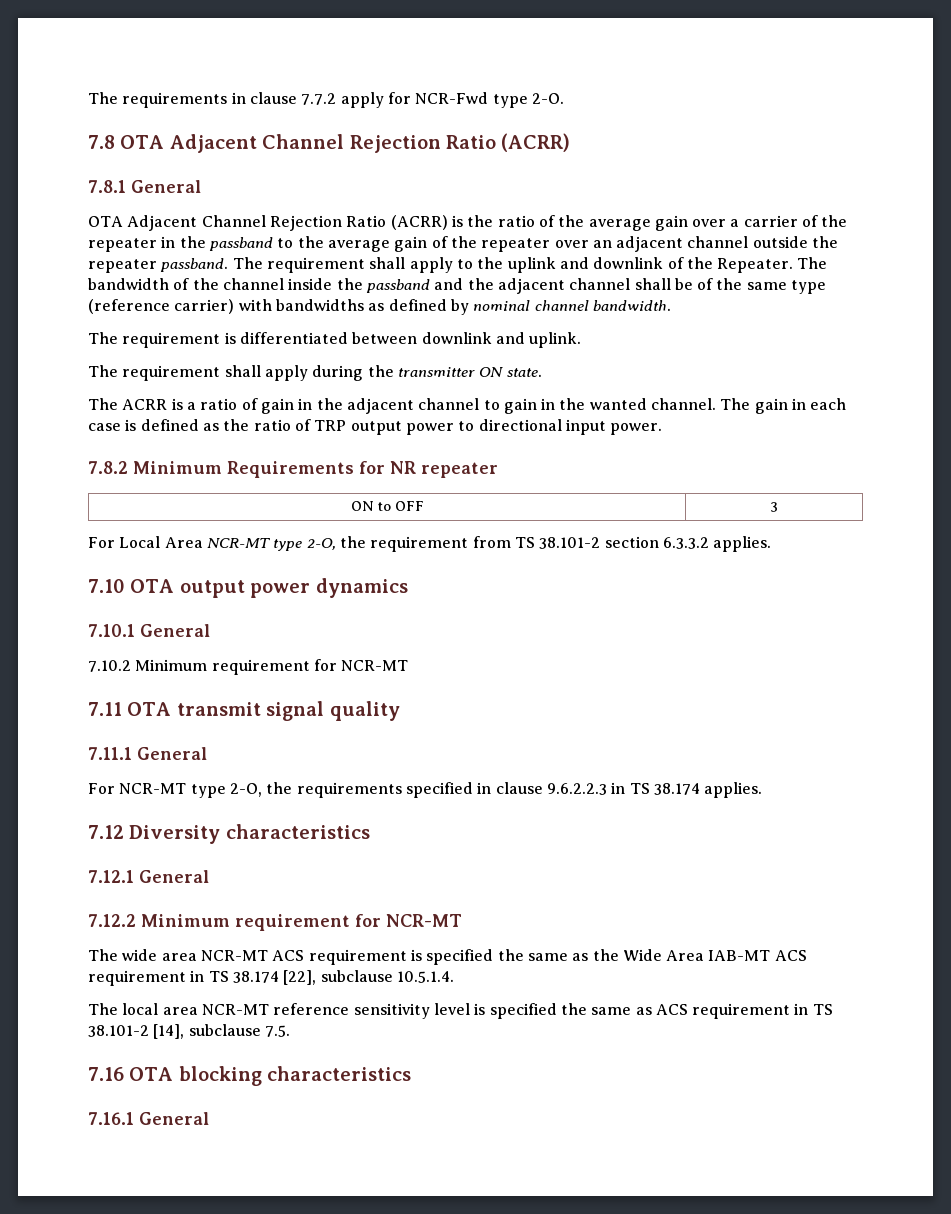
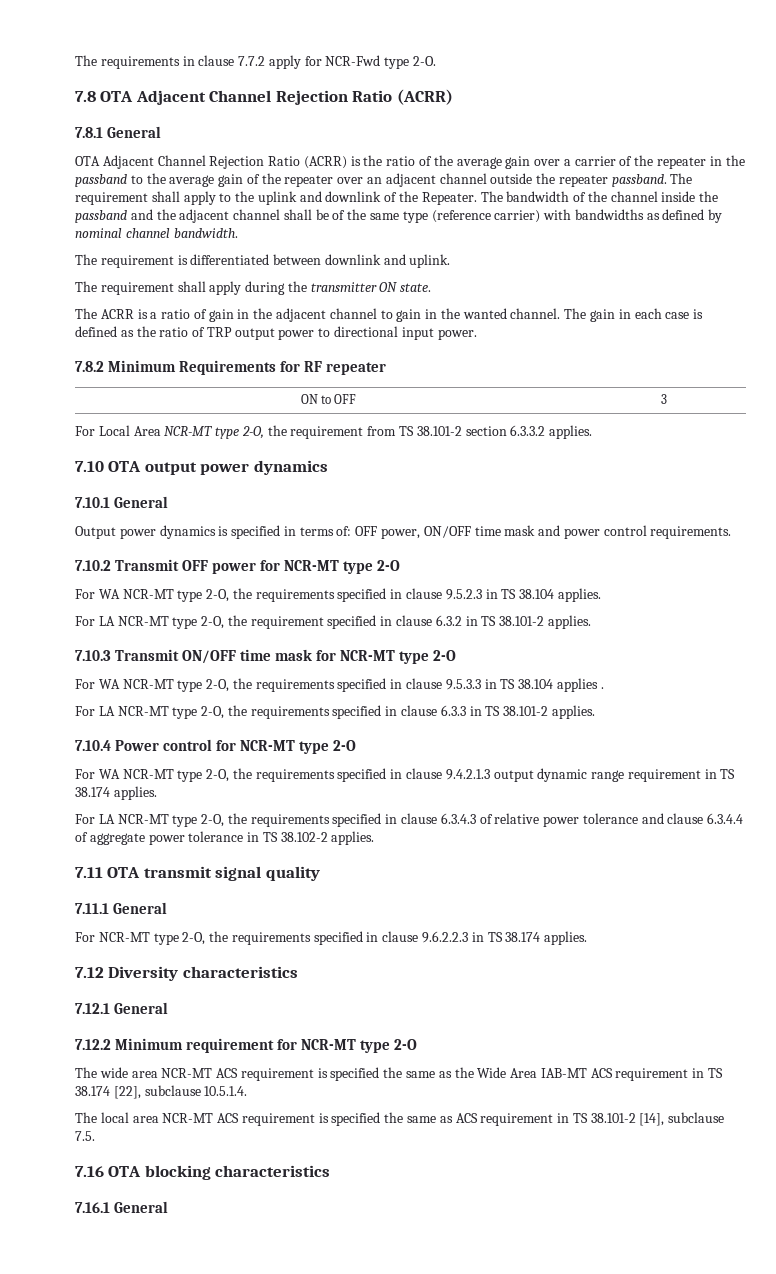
[390,461,416,474] NR -> [304,361,323,372] RF
[88,659,409,675] 7.10.2 Minimum requirement for NCR-MT -> [75,525,732,539] [75,559,401,574] [75,588,601,602] [75,615,591,629] [75,649,457,664] [75,678,604,692] [75,705,595,719] [75,739,357,754] [75,768,736,782] [75,786,157,800] [75,813,744,827] [75,831,375,845] Output power dynamics is specified in terms of: OFF power, ON/OFF time mask and power control requirements. // 7.10.2 Transmit OFF power for NCR-MT type 2-O // For WA NCR-MT type 2-O, the requirements specified in clause 9.5.2.3 in TS 38.104 applies. // For LA NCR-MT type 2-O, the requirement specified in clause 6.3.2 in TS 38.101-2 applies. // 7.10.3 Transmit ON/OFF time mask for NCR-MT type 2-O // For WA NCR-MT type 2-O, the requirements specified in clause 9.5.3.3 in TS 38.104 applies . // For LA NCR-MT type 2-O, the requirements specified in clause 6.3.3 in TS 38.101-2 applies. // 7.10.4 Power control for NCR-MT type 2-O // For WA NCR-MT type 2-O, the requirements specified in clause 9.4.2.1.3 output dynamic range requirement in TS 38.174 applies. // For LA NCR-MT type 2-O, the requirements specified in clause 6.3.4.3 of relative power tolerance and clause 6.3.4.4 of aggregate power tolerance in TS 38.102-2 applies.
(462, 920) none -> [360,1039,418,1053] type 2-O
[273,1003,470,1019] reference sensitivity level -> [217,1113,315,1126] ACS requirement

